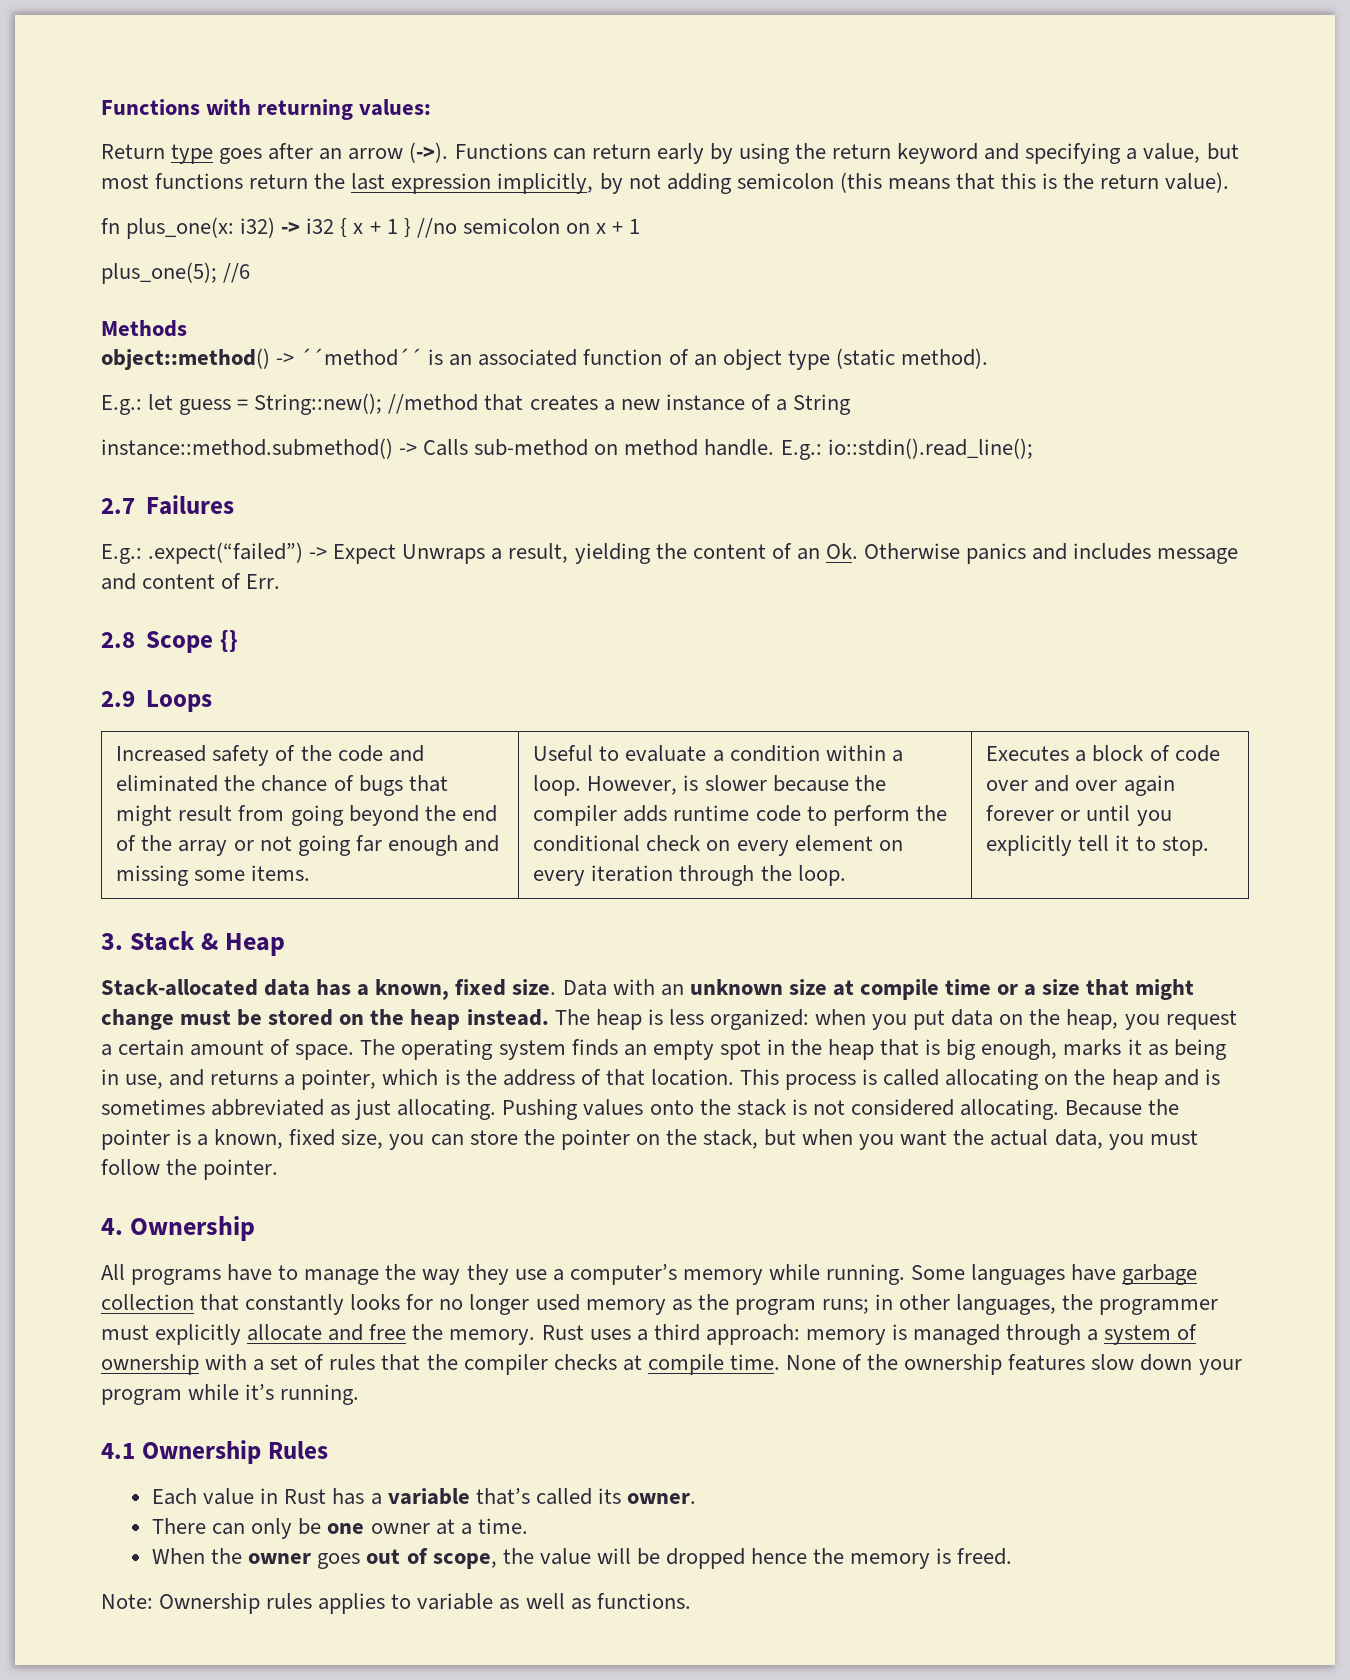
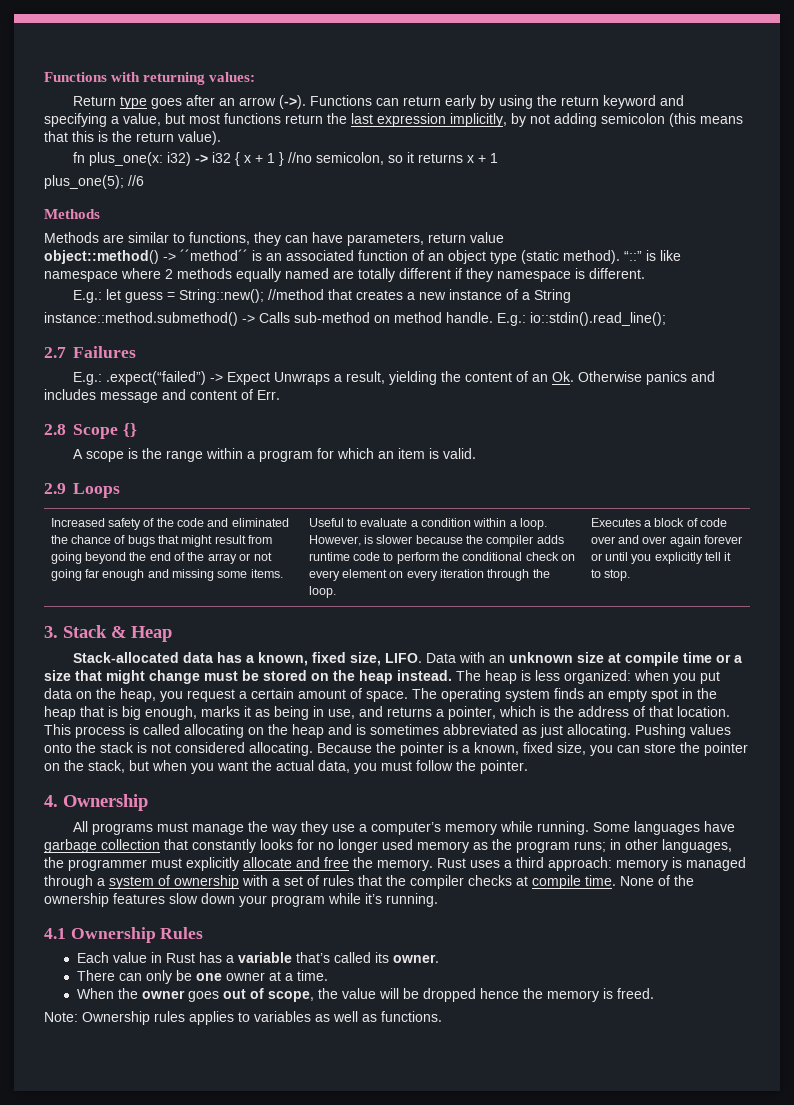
[462,218,590,234] semicolon on -> [315,152,463,165] semicolon, so it returns
(187, 328) none -> [44,232,504,246] // Methods are similar to functions, they can have parameters, return value
(988, 358) none -> [624,250,681,261] [44,268,645,282] “::” is like namespace where 2 methods equally named are totally different if they namespace is different.
(238, 641) none -> [72,448,476,462] // A scope is the range within a program for which an item is valid.
[512,979,557,995] size. -> [349,652,422,666] size, LIFO.
[227,1264,299,1281] have to -> [156,822,188,832] must
[417,1593,494,1610] variable -> [254,1011,311,1022] variables

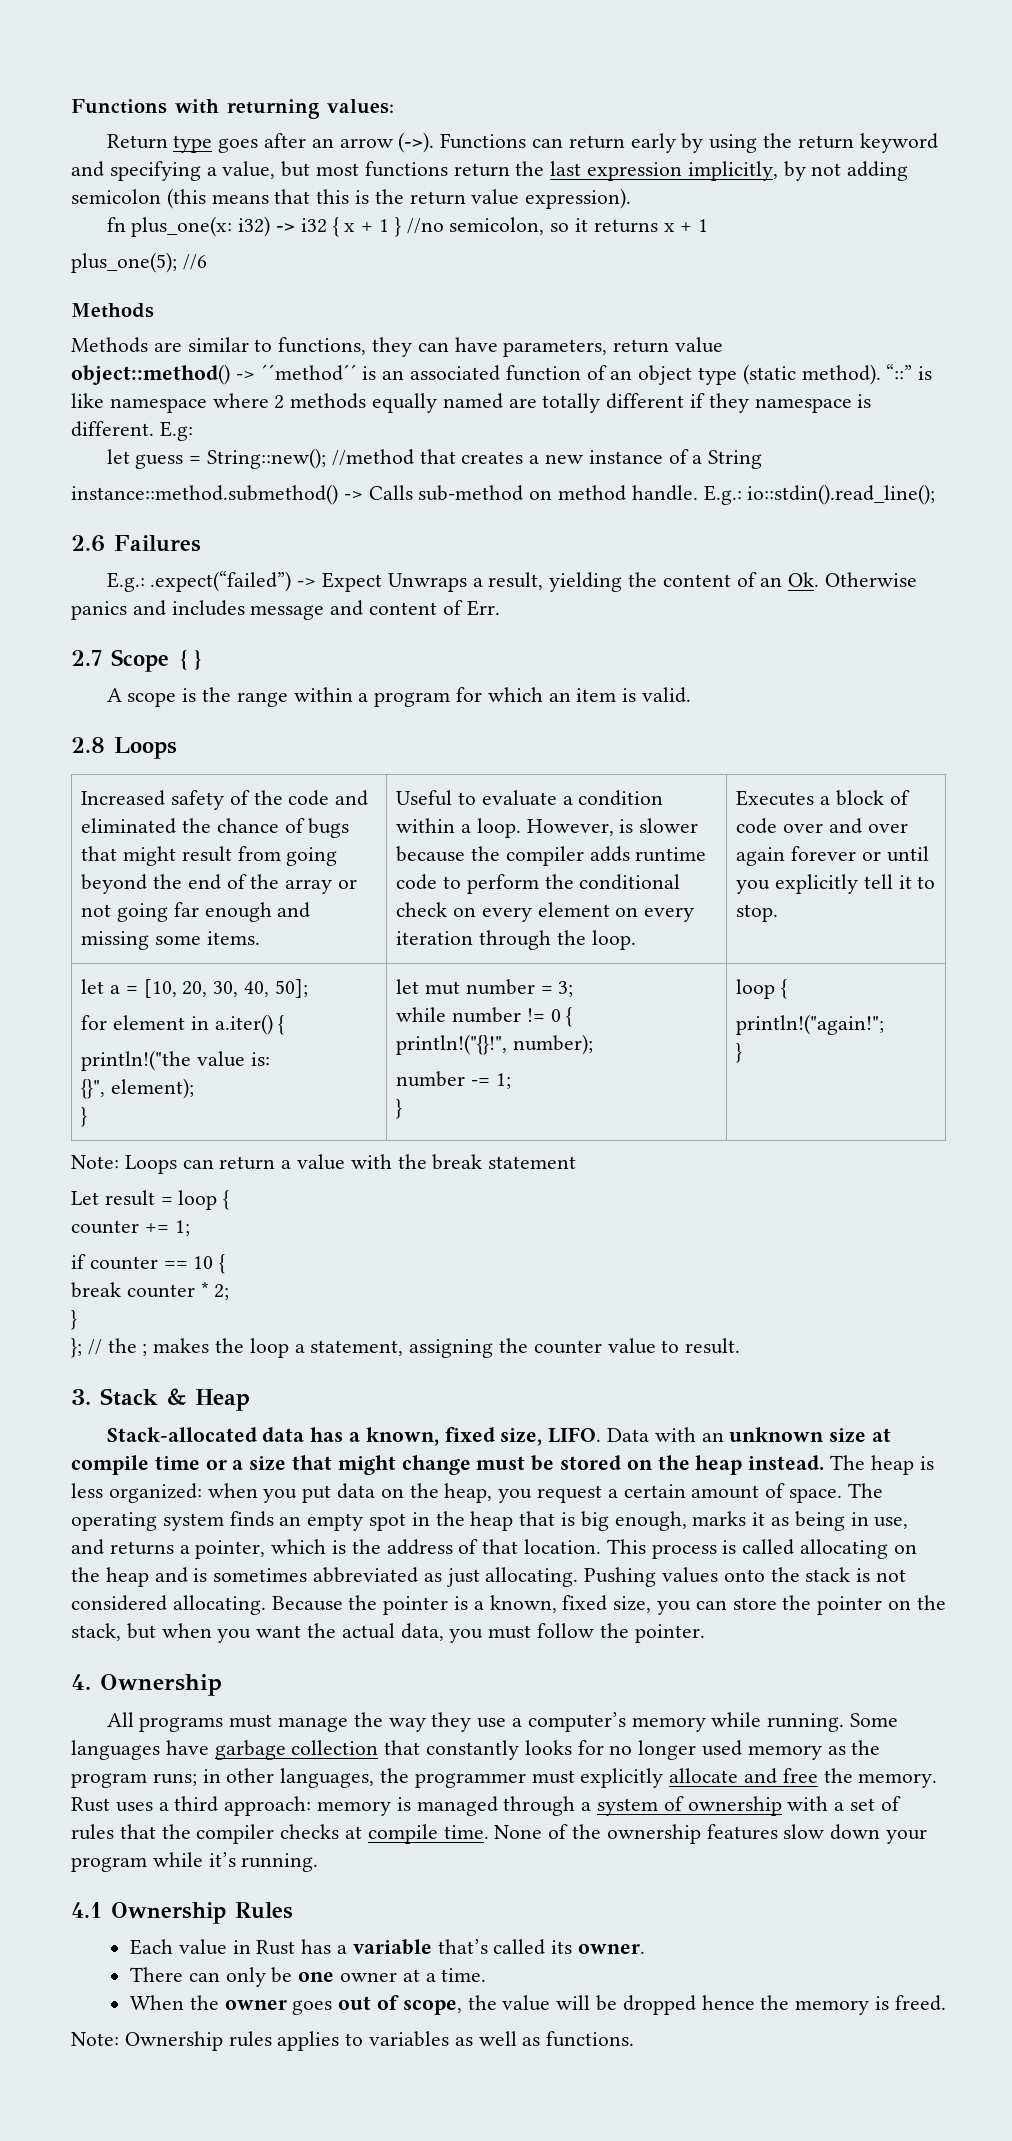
[178,131,221,145] value). -> [471,188,632,209] value expression).
[72,290,102,303] // E.g.: -> [159,421,193,441] E.g: //
[44,347,66,358] 2.7 -> [71,535,105,552] 2.6
[44,424,66,435] 2.8 -> [71,650,102,666] 2.7
[44,483,66,494] 2.9 -> [71,737,105,753] 2.8
(630, 575) none -> [81,979,308,998] [81,1014,285,1035] [81,1050,270,1071] [81,1078,195,1099] [81,1107,88,1127] [396,979,574,997] [396,1007,573,1027] [396,1034,594,1055] [396,1071,511,1089] [396,1099,403,1119] [736,979,788,999] [736,1014,885,1035] [736,1043,743,1063] [71,1154,577,1174] [71,1190,230,1210] [71,1220,190,1236] [71,1254,226,1274] [71,1282,230,1300] [71,1310,77,1330] [71,1338,741,1358] // let a = [10, 20, 30, 40, 50]; // for element in a.iter() { // println!("the value is: // {}", element); // } | let mut number = 3; // while number != 0 { // println!("{}!", number); // number -= 1; // } | loop { // println!("again!"; // } // Note: Loops can return a value with the break statement // Let result = loop { // counter += 1; // if counter == 10 { // break counter * 2; // } // }; // the ; makes the loop a statement, assigning the counter value to result.

